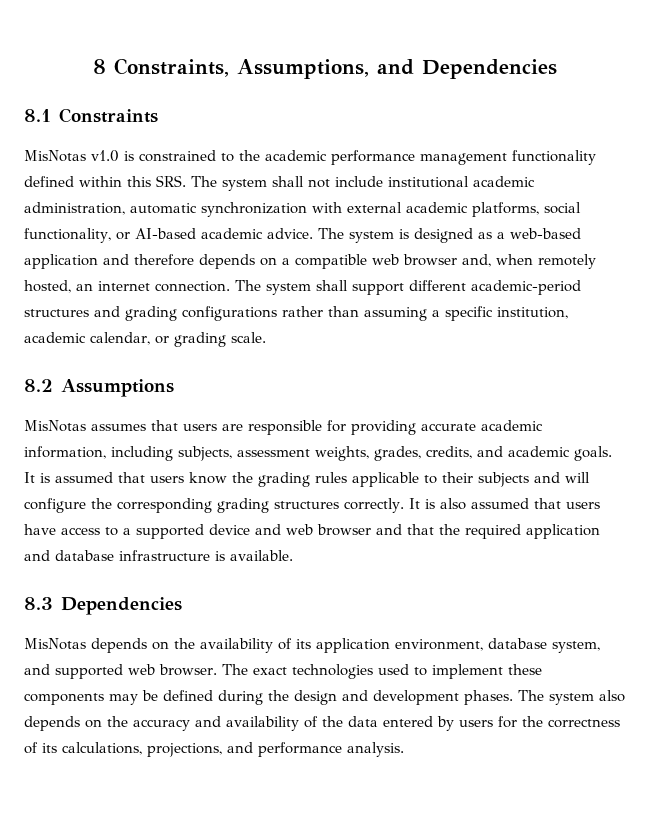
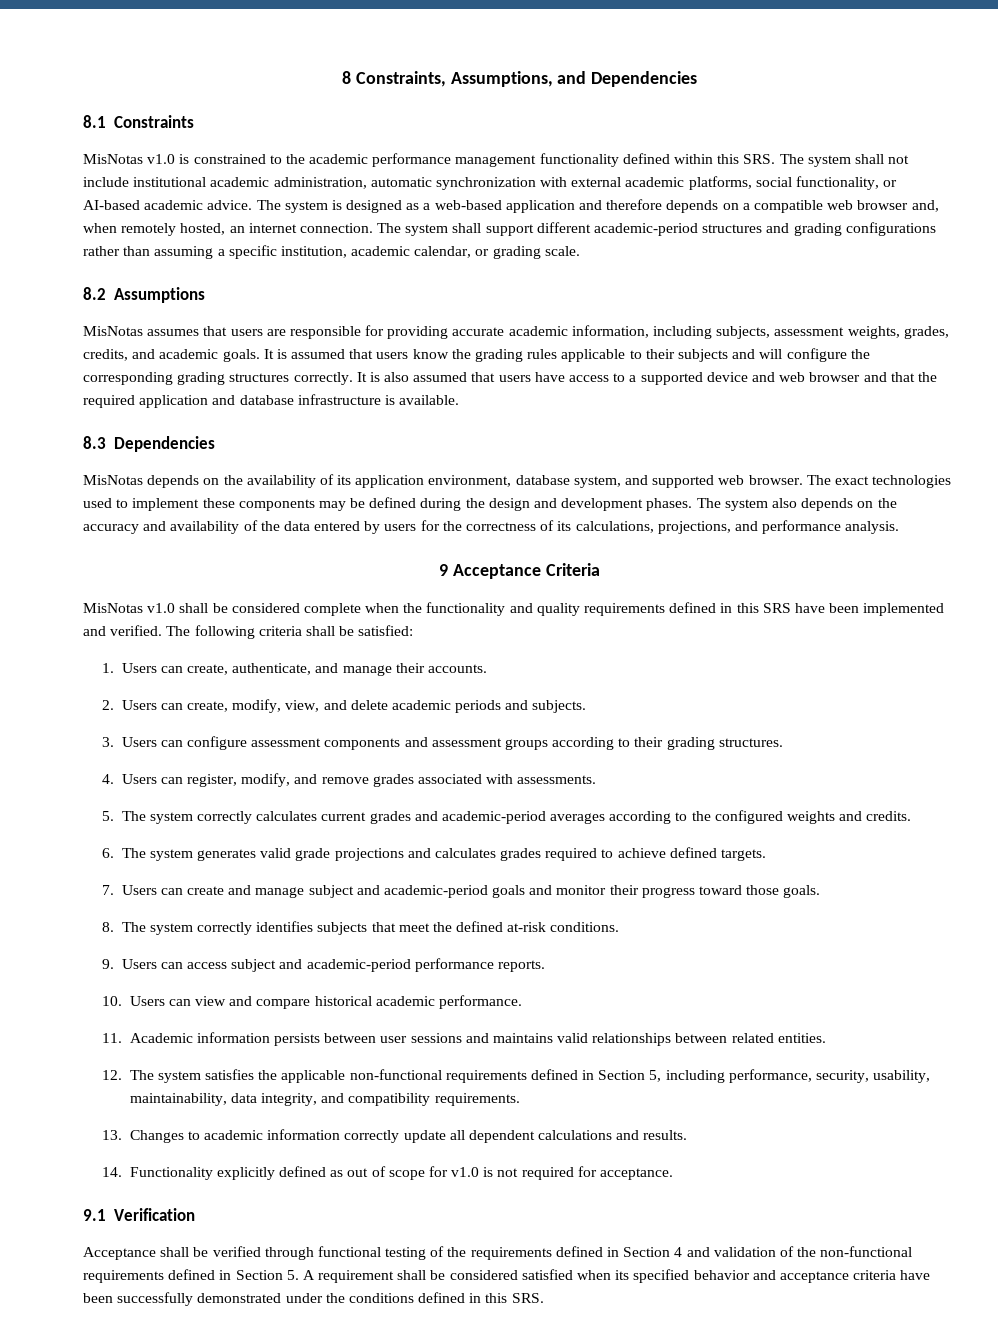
(404, 749) none -> [439,563,600,579] [83,602,945,616] [83,625,414,639] [101,663,487,676] [101,699,587,713] [101,736,783,750] [101,773,597,787] [101,810,912,824] [101,847,767,861] [101,885,821,898] [101,921,620,935] [101,958,545,972] [101,995,522,1009] [101,1032,826,1046] [101,1069,931,1083] [129,1093,520,1106] [101,1129,688,1143] [101,1166,674,1180] [83,1208,195,1221] [83,1246,913,1260] [83,1269,931,1283] [83,1292,544,1306] // 9 Acceptance Criteria // MisNotas v1.0 shall be considered complete when the functionality and quality requirements defined in this SRS have been implemented and verified. The following criteria shall be satisfied: // 1. Users can create, authenticate, and manage their accounts. // 2. Users can create, modify, view, and delete academic periods and subjects. // 3. Users can configure assessment components and assessment groups according to their grading structures. // 4. Users can register, modify, and remove grades associated with assessments. // 5. The system correctly calculates current grades and academic-period averages according to the configured weights and credits. // 6. The system generates valid grade projections and calculates grades required to achieve defined targets. // 7. Users can create and manage subject and academic-period goals and monitor their progress toward those goals. // 8. The system correctly identifies subjects that meet the defined at-risk conditions. // 9. Users can access subject and academic-period performance reports. // 10. Users can view and compare historical academic performance. // 11. Academic information persists between user sessions and maintains valid relationships between related entities. // 12. The system satisfies the applicable non-functional requirements defined in Section 5, including performance, security, usability, maintainability, data integrity, and compatibility requirements. // 13. Changes to academic information correctly update all dependent calculations and results. // 14. Functionality explicitly defined as out of scope for v1.0 is not required for acceptance. // 9.1 Verification // Acceptance shall be verified through functional testing of the requirements defined in Section 4 and validation of the non-functional requirements defined in Section 5. A requirement shall be considered satisfied when its specified behavior and acceptance criteria have been successfully demonstrated under the conditions defined in this SRS.

